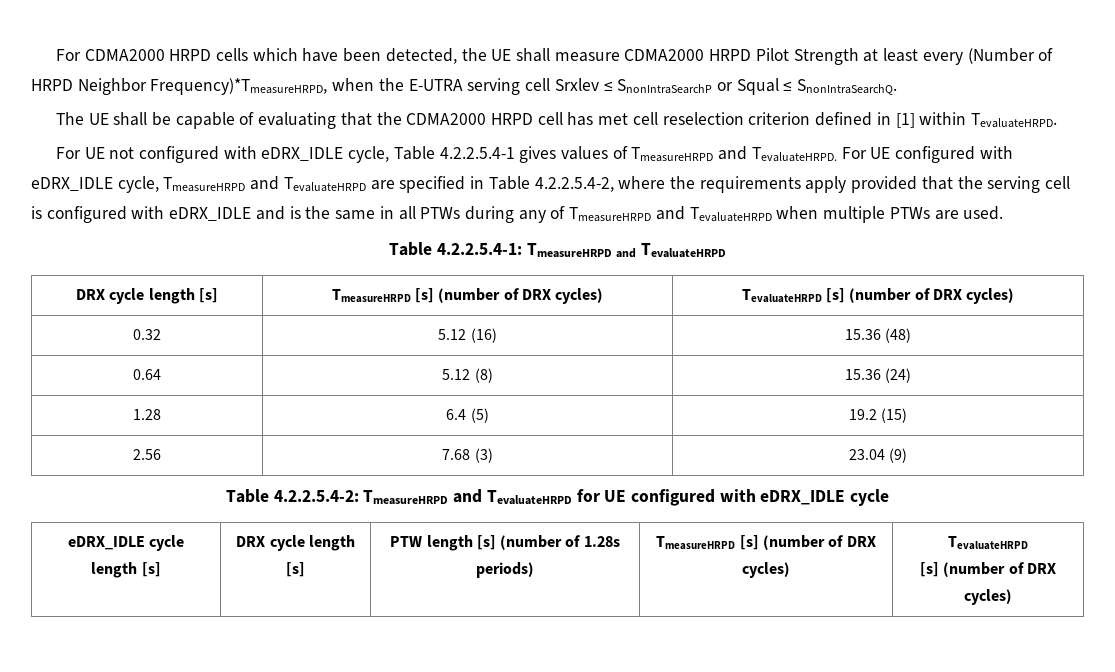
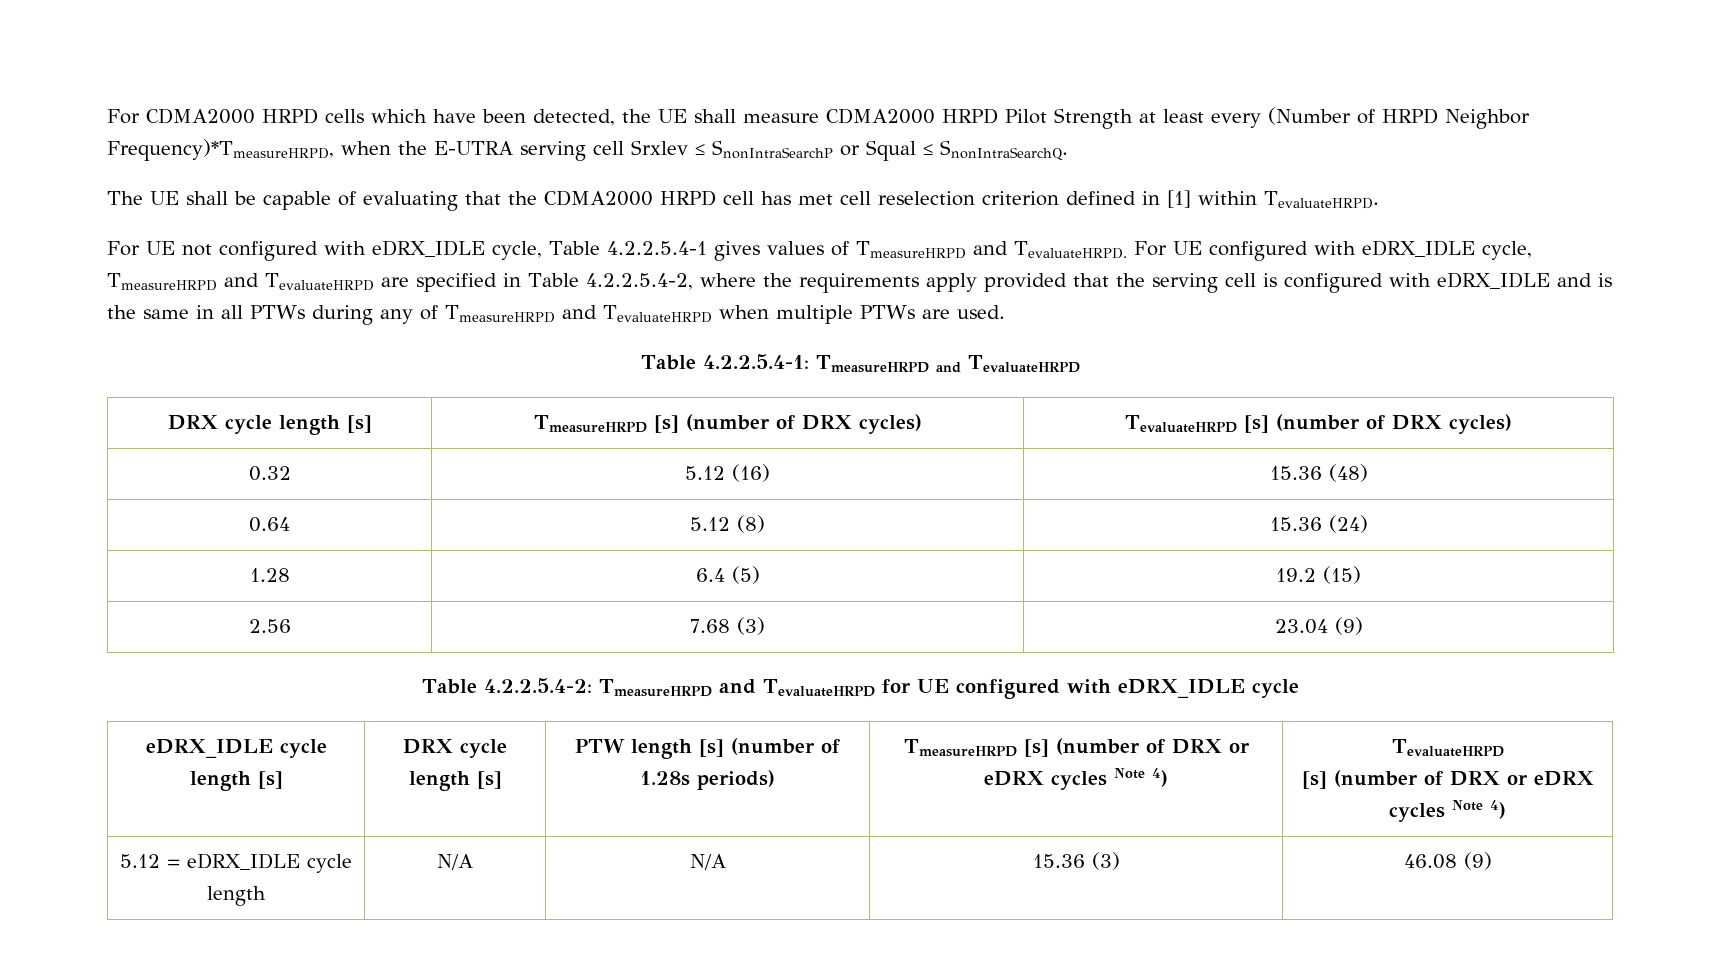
[742,562,790,578] cycles) -> [1228,742,1250,753] [984,768,1168,790] or eDRX cycles Note 4)
[964,589,1012,605] cycles) -> [1506,771,1594,786] [1389,800,1506,822] [120,853,352,873] [207,886,266,906] [436,854,473,870] [689,854,726,870] [1032,852,1120,870] [1403,852,1492,870] or eDRX cycles Note 4) // 5.12 = eDRX_IDLE cycle length | N/A | N/A | 15.36 (3) | 46.08 (9)

